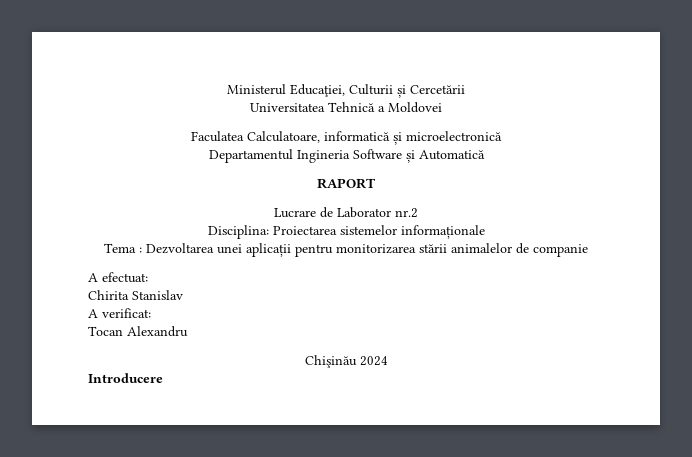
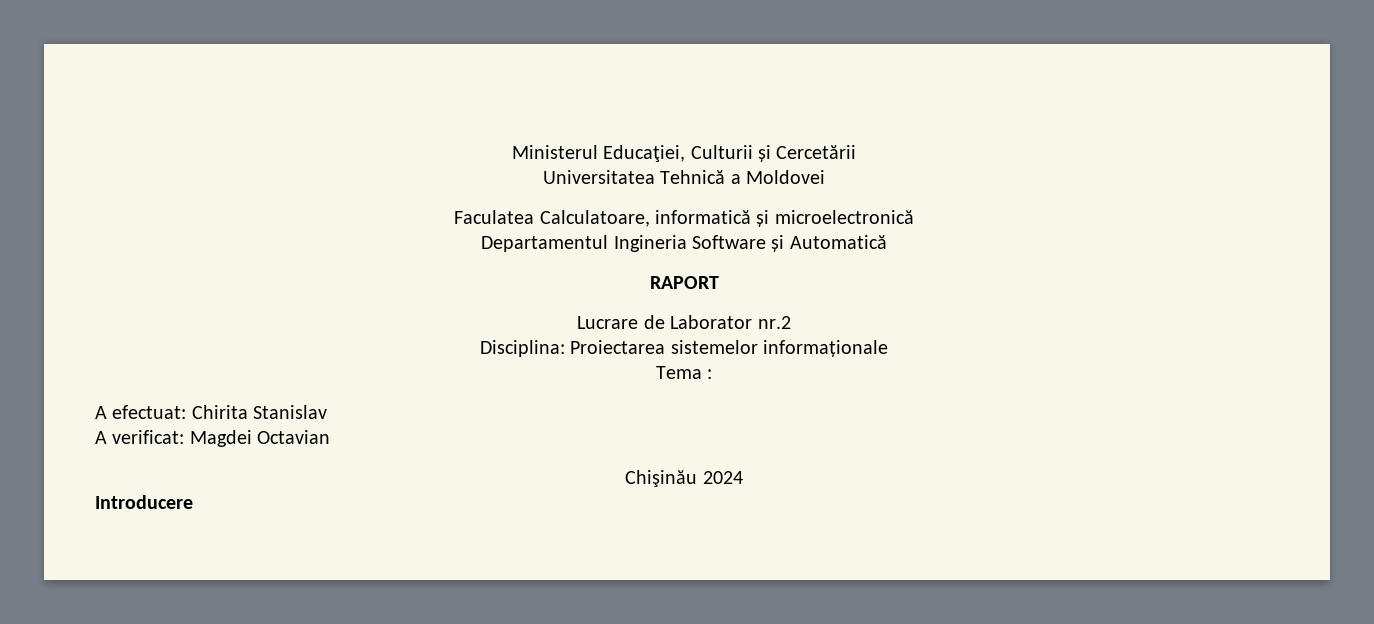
[146,243,588,257] Dezvoltarea unei aplicații pentru monitorizarea stării animalelor de companie -> (713, 374) none
(148, 277) // -> (187, 412) none
[88,326,188,337] // Tocan Alexandru -> [189,430,331,447] Magdеi Oсtavian

